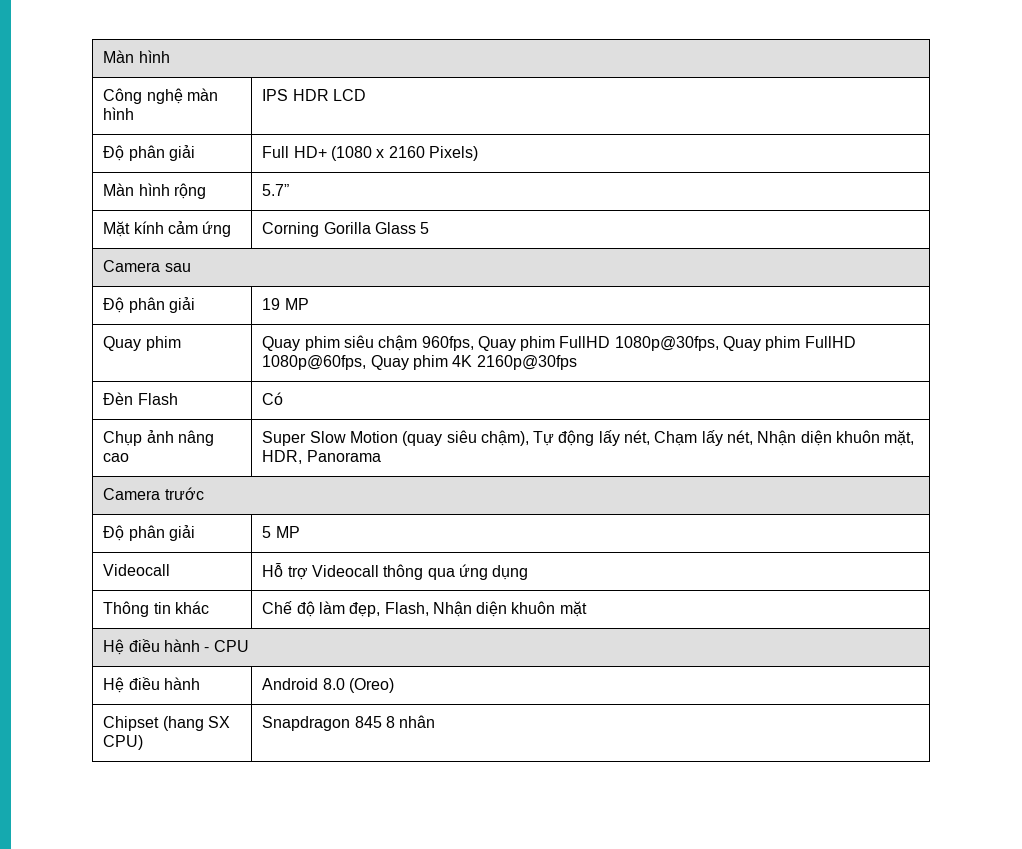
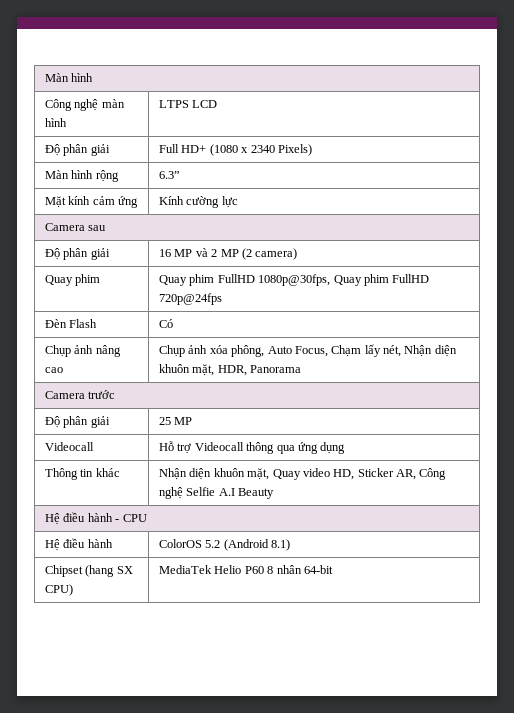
[262,89,329,101] IPS HDR -> [159,100,190,108] LTPS
[388,146,425,158] 2160 -> [250,145,275,153] 2340
[262,184,290,196] 5.7” -> [159,171,181,179] 6.3”
[262,222,430,237] Corning Gorilla Glass 5 -> [159,196,238,208] Kính cường lực
[262,298,309,310] 19 MP -> [159,248,298,260] 16 MP và 2 MP (2 camera)
[343,335,556,351] siêu chậm 960fps, Quay phim -> (215, 280) none
[262,355,577,370] 1080p@60fps, Quay phim 4K 2160p@30fps -> [159,293,223,305] 720p@24fps
[262,430,651,446] Super Slow Motion (quay siêu chậm), Tự động lấy nét, -> [159,345,328,357] Chụp ảnh xóa phông, Auto Focus,
[262,526,272,538] 5 -> [159,417,172,425] 25
[262,601,587,617] Chế độ làm đẹp, Flash, Nhận diện khuôn mặt -> [159,468,447,480] [159,487,275,499] Nhận diện khuôn mặt, Quay video HD, Sticker AR, Công nghệ Selfie A.I Beauty
[262,678,394,693] Android 8.0 (Oreo) -> [159,539,291,551] ColorOS 5.2 (Android 8.1)
[262,716,382,731] Snapdragon 845 -> [159,565,264,574] MediaTek Helio P60
(436, 721) none -> [303,565,333,574] 64-bit

